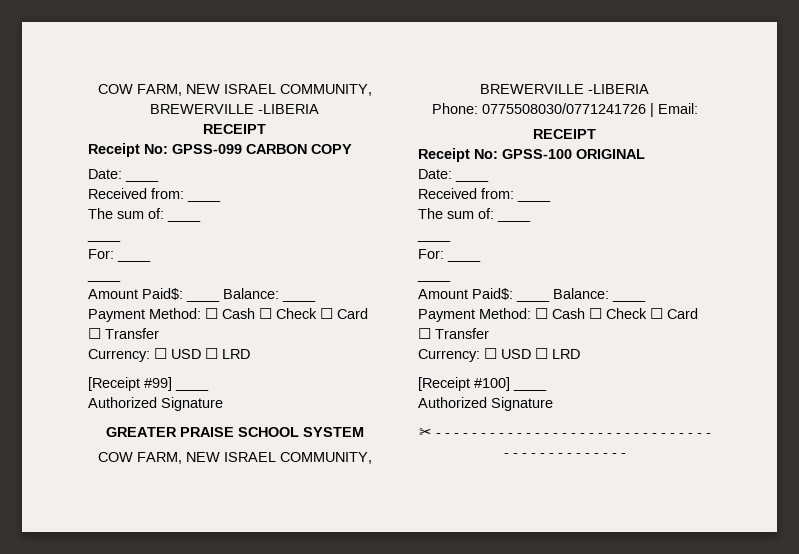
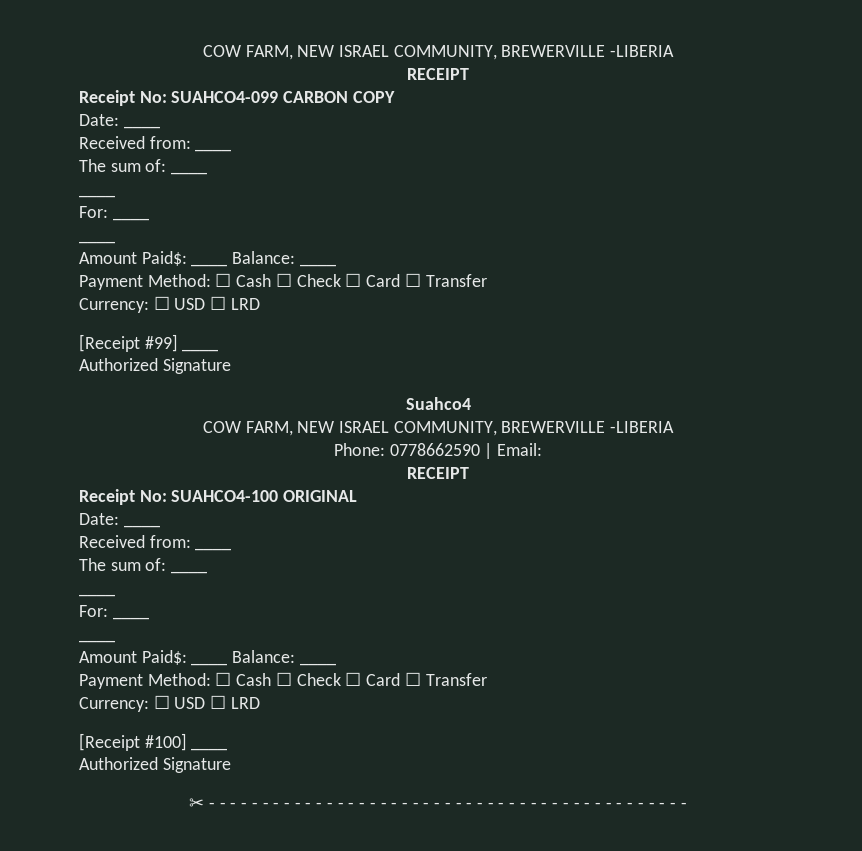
[172,144,242,154] GPSS-099 -> [171,91,279,103] SUAHCO4-099
[105,427,364,437] GREATER PRAISE SCHOOL SYSTEM -> [405,397,471,410] Suahco4
[481,103,646,114] 0775508030/0771241726 -> [389,443,480,456] 0778662590
[502,149,572,159] GPSS-100 -> [171,490,279,502] SUAHCO4-100

